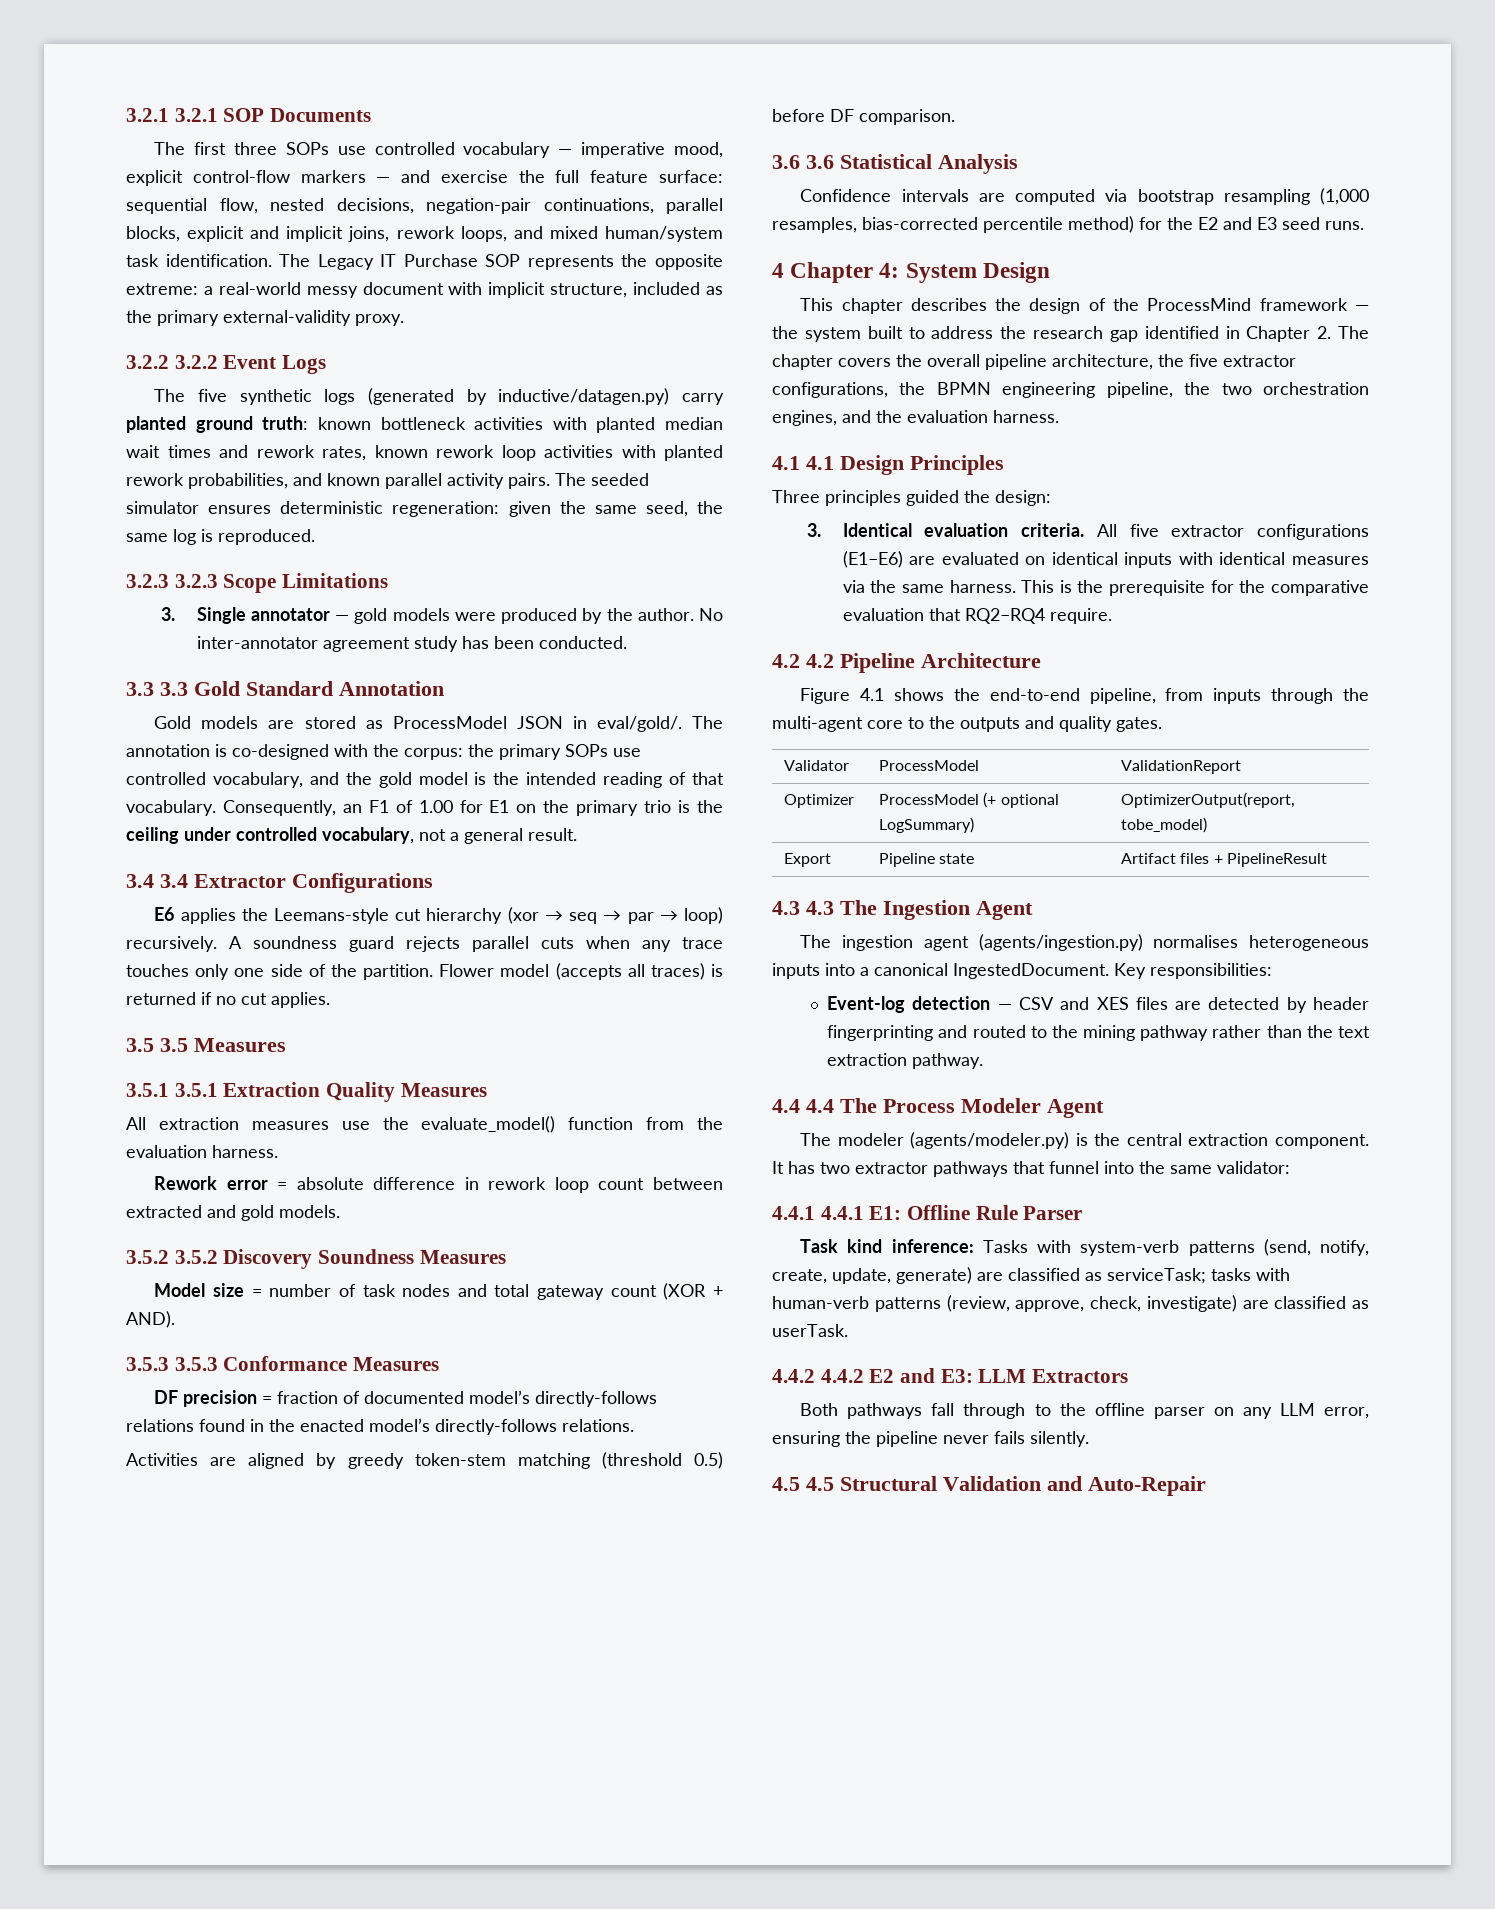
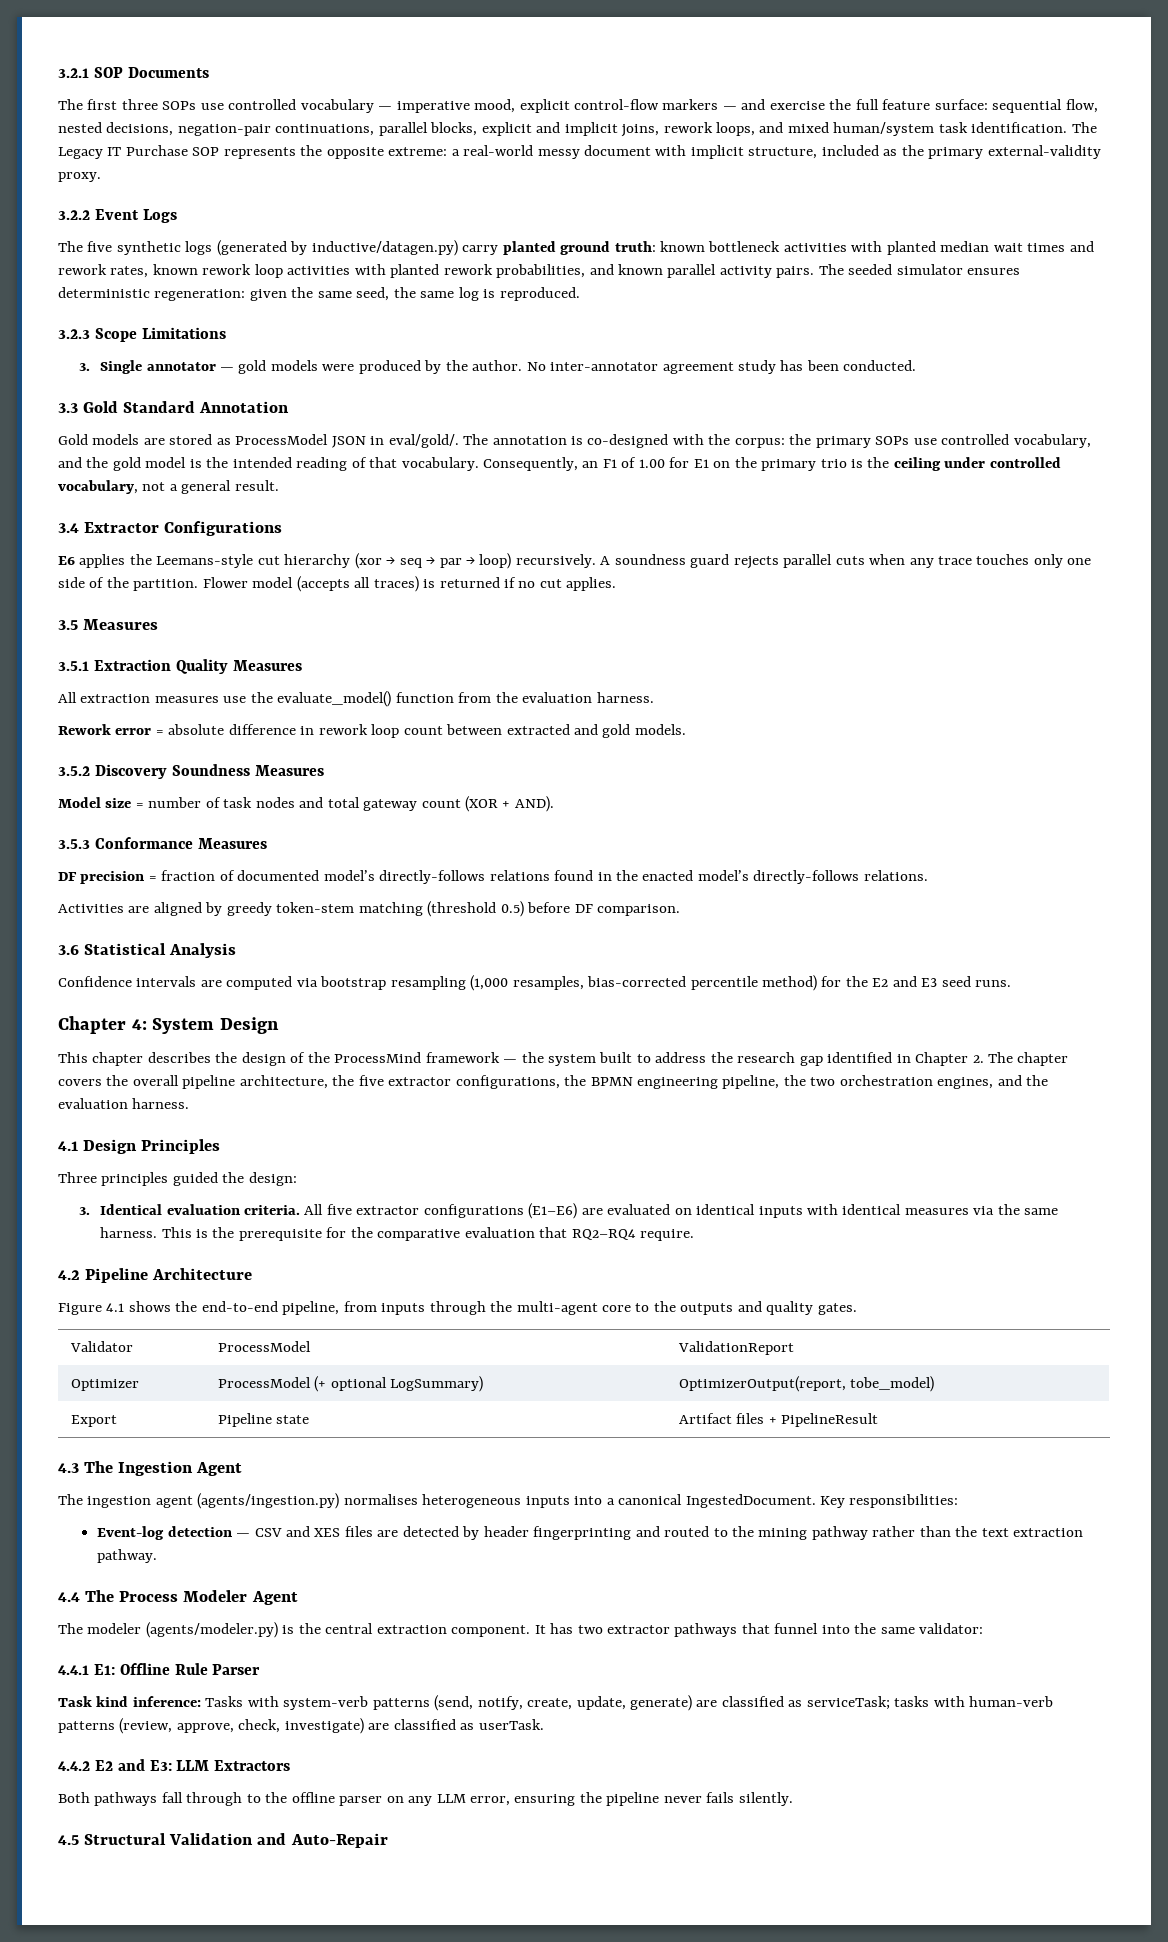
[126,108,218,122] 3.2.1 3.2.1 -> [58,68,89,78] 3.2.1
[174,355,218,369] 3.2.2 -> (90, 215) none
[174,574,218,588] 3.2.3 -> (90, 334) none
[160,682,188,696] 3.3 -> (78, 408) none
[160,874,188,888] 3.4 -> (79, 528) none
[160,1038,188,1052] 3.5 -> (78, 625) none
[174,1083,218,1097] 3.5.1 -> (89, 666) none
[174,1250,218,1264] 3.5.2 -> (90, 771) none
[174,1357,218,1371] 3.5.3 -> (90, 844) none
[806,155,834,169] 3.6 -> (79, 950) none
[772,263,784,278] 4 -> (1012, 983) none
[806,456,834,470] 4.1 -> (78, 1146) none
[806,654,834,668] 4.2 -> (80, 1275) none
[806,901,834,915] 4.3 -> (79, 1468) none
[806,1099,834,1113] 4.4 -> (80, 1597) none
[820,1206,864,1220] 4.4.1 -> (89, 1670) none
[820,1369,864,1383] 4.4.2 -> (90, 1766) none
[806,1477,834,1491] 4.5 -> (79, 1840) none

